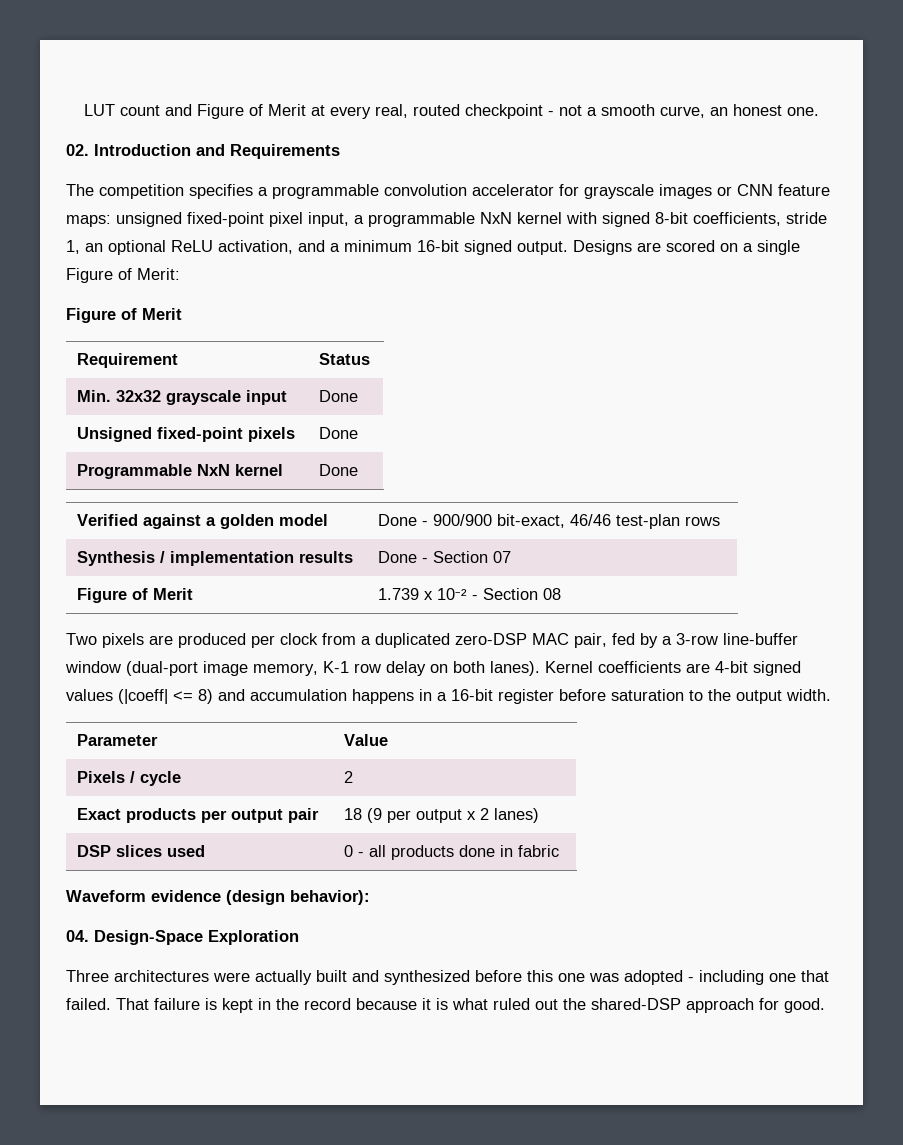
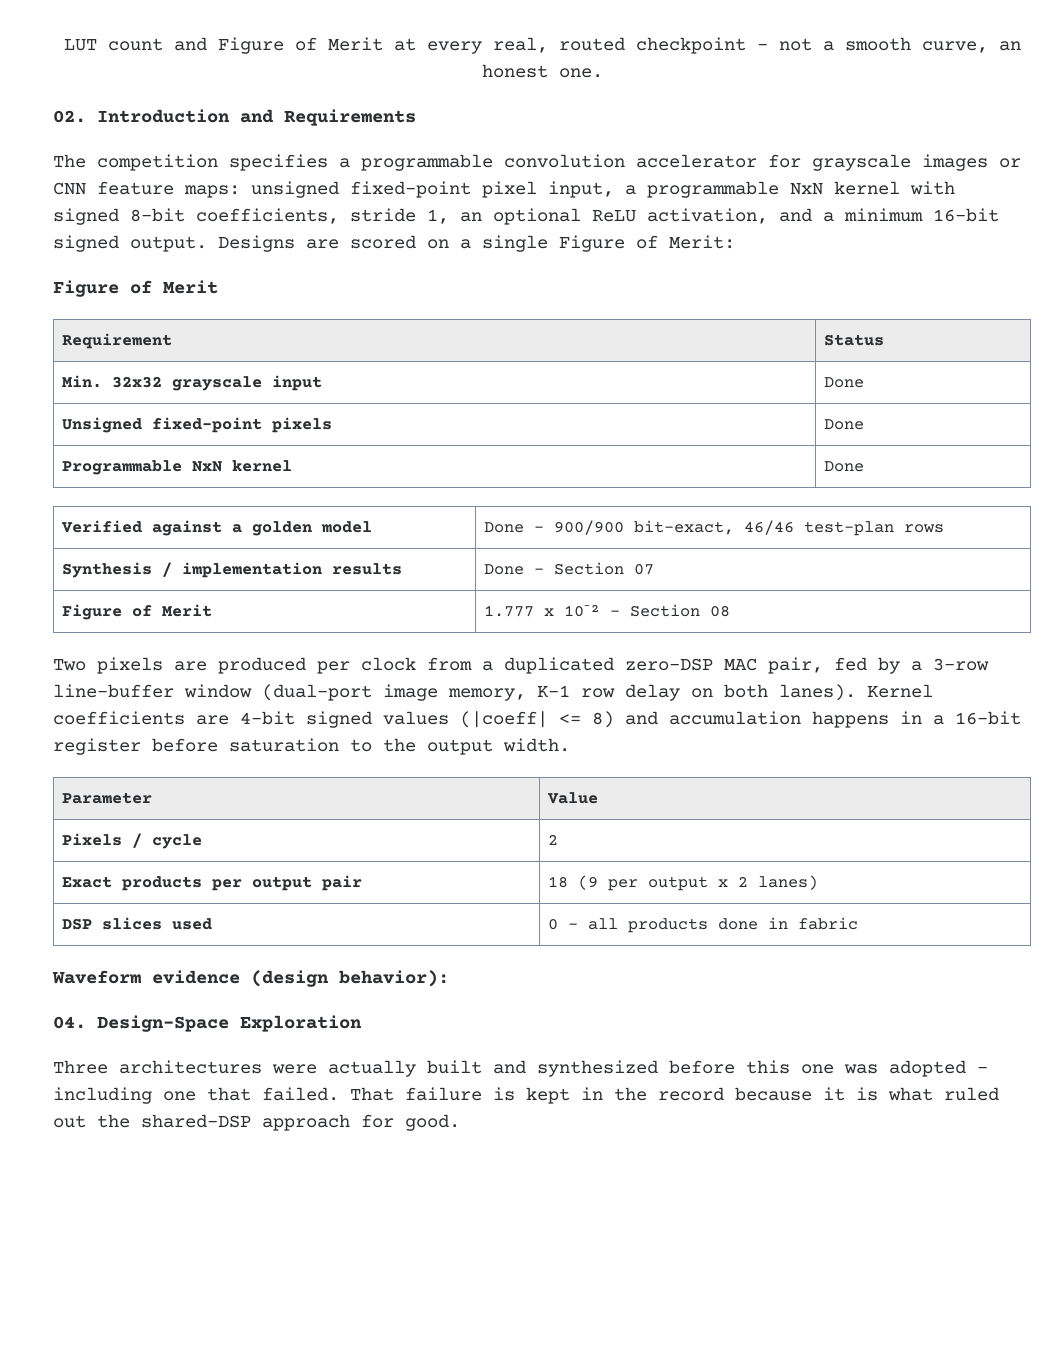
[378,588,420,600] 1.739 -> [483,605,534,617] 1.777

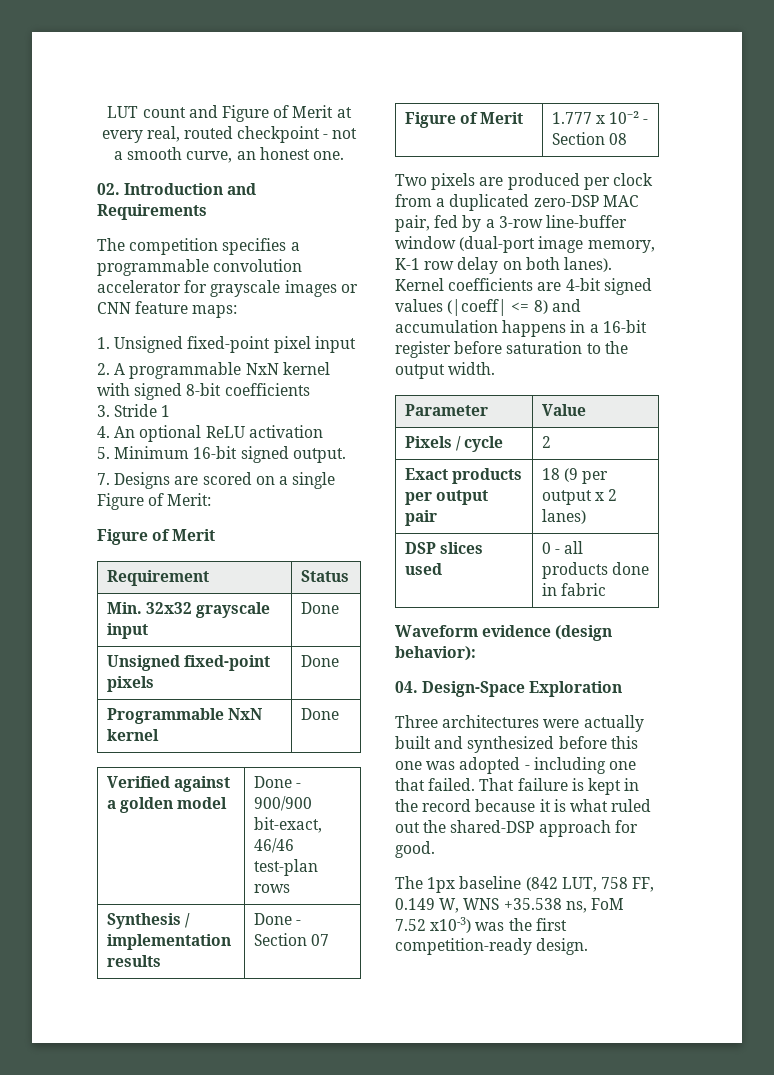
[251,181,636,198] unsigned fixed-point pixel input, a -> [97,336,356,353] [97,363,126,375] // 1. Unsigned fixed-point pixel input // 2. A
[196,208,923,225] coefficients, stride 1, an optional ReLU activation, and a minimum -> [224,383,310,396] [97,404,171,417] [97,425,323,442] [97,446,190,459] coefficients // 3. Stride 1 // 4. An optional ReLU activation // 5. Minimum
(207, 244) none -> [97,473,110,485] // 7.
(460, 1122) none -> [395,876,655,893] [395,898,624,913] [395,917,567,933] [395,938,589,955] // The 1px baseline (842 LUT, 758 FF, 0.149 W, WNS +35.538 ns, FoM 7.52 x10-3) was the first competition-ready design.

